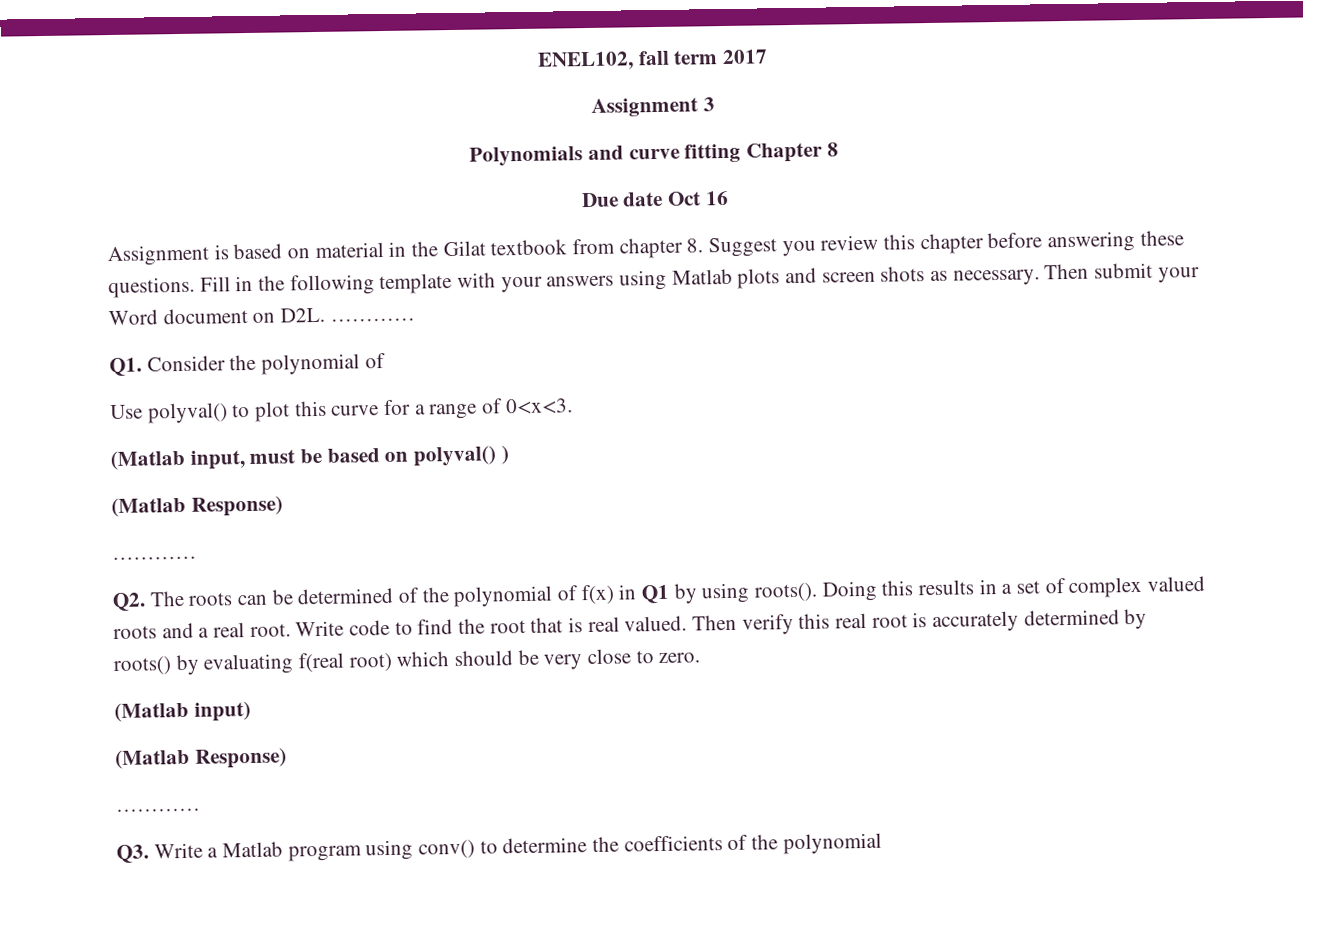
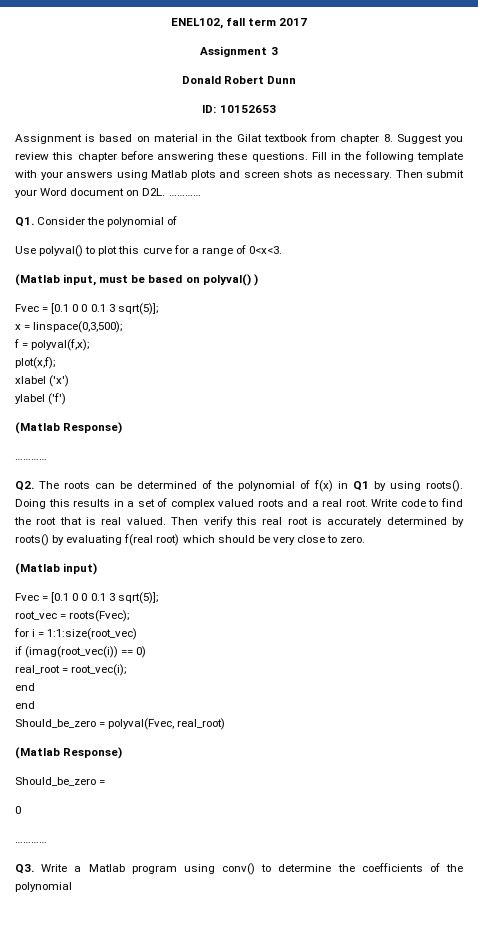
[469,142,839,167] [580,190,729,208] Polynomials and curve fitting Chapter 8 // Due date Oct 16 -> [181,76,297,84] [202,105,276,113] Donald Robert Dunn // ID: 10152653
(509, 455) none -> [15,303,159,315] [15,321,124,333] [14,339,91,351] [15,357,56,369] [15,375,70,387] [15,393,67,405] // Fvec = [0.1 0 0 0.1 3 sqrt(5)]; // x = linspace(0,3,500); // f = polyval(f,x); // plot(x,f); // xlabel ('x') // ylabel ('f')
[115,747,287,769] // (Matlab Response) -> [15,592,159,604] [15,610,131,622] [14,628,138,640] [15,646,147,658] [15,664,128,676] [15,683,35,691] [15,701,35,709] [15,718,226,730] [15,747,123,759] [15,777,106,786] [15,806,21,814] // Fvec = [0.1 0 0 0.1 3 sqrt(5)]; // root_vec = roots(Fvec); // for i = 1:1:size(root_vec) // if (imag(root_vec(i)) == 0) // real_root = root_vec(i); // end // end // Should_be_zero = polyval(Fvec, real_root) // (Matlab Response) // Should_be_zero = // 0

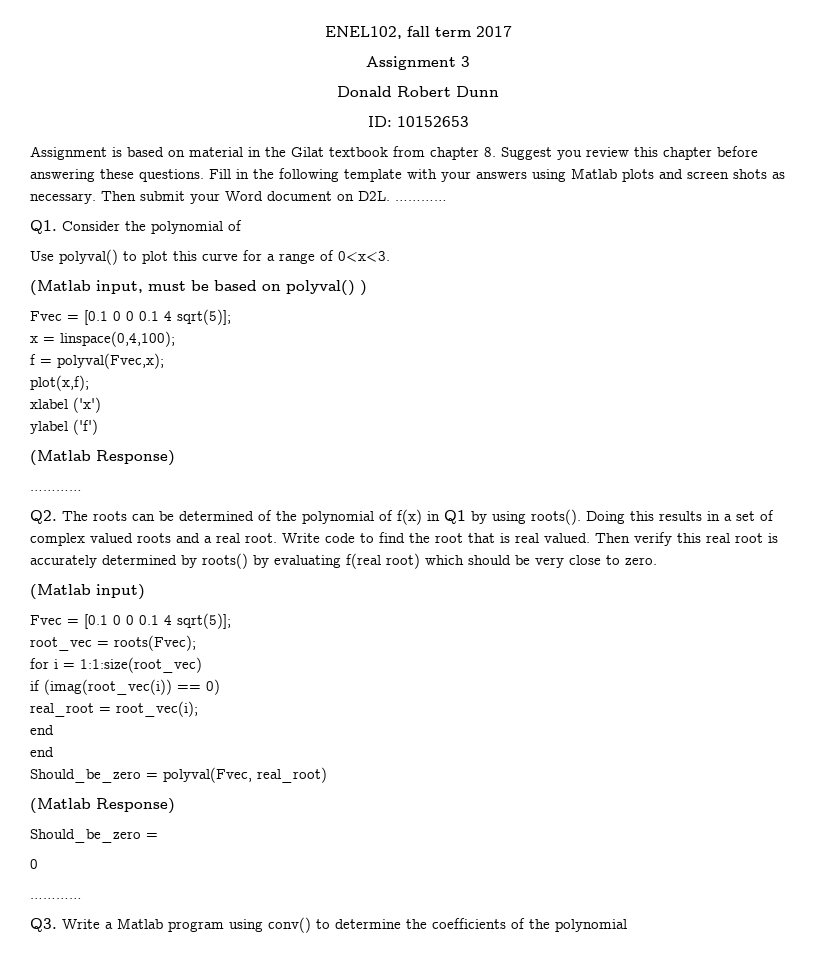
[108,304,115,312] 3 -> [164,311,172,321] 4
[33,321,124,333] linspace(0,3,500); -> [60,331,175,347] linspace(0,4,100);
[31,339,91,351] polyval(f,x); -> [57,353,164,369] polyval(Fvec,x);
[108,593,115,601] 3 -> [164,615,172,625] 4

